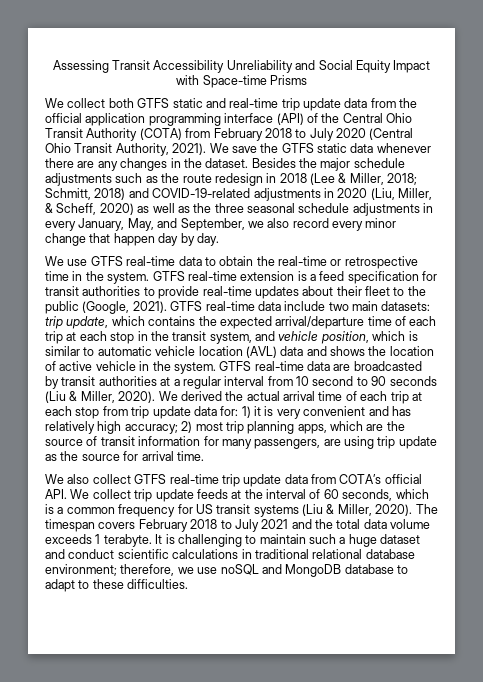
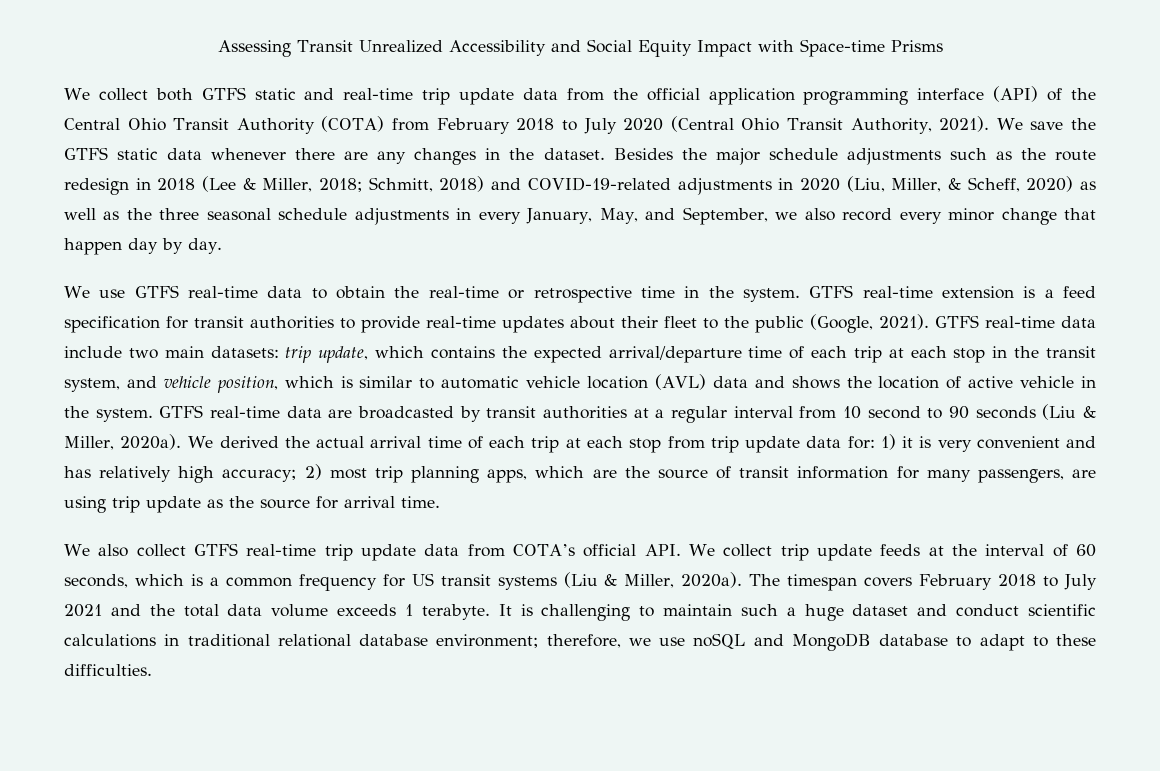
[153,60,293,73] Accessibility Unreliability -> [358,40,546,56] Unrealized Accessibility
[118,391,156,403] 2020). -> [120,434,182,450] 2020a).
[375,504,413,516] 2020). -> [681,572,743,588] 2020a).

